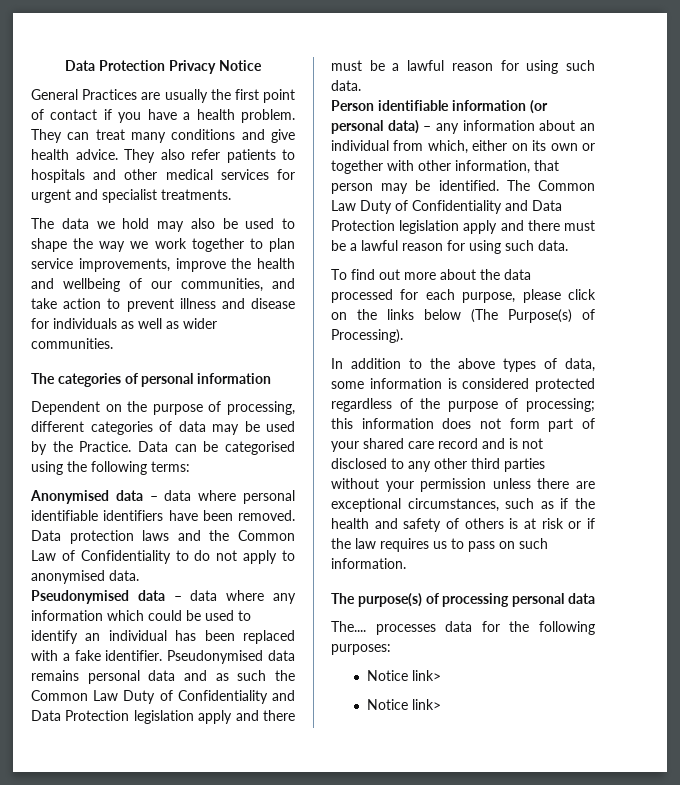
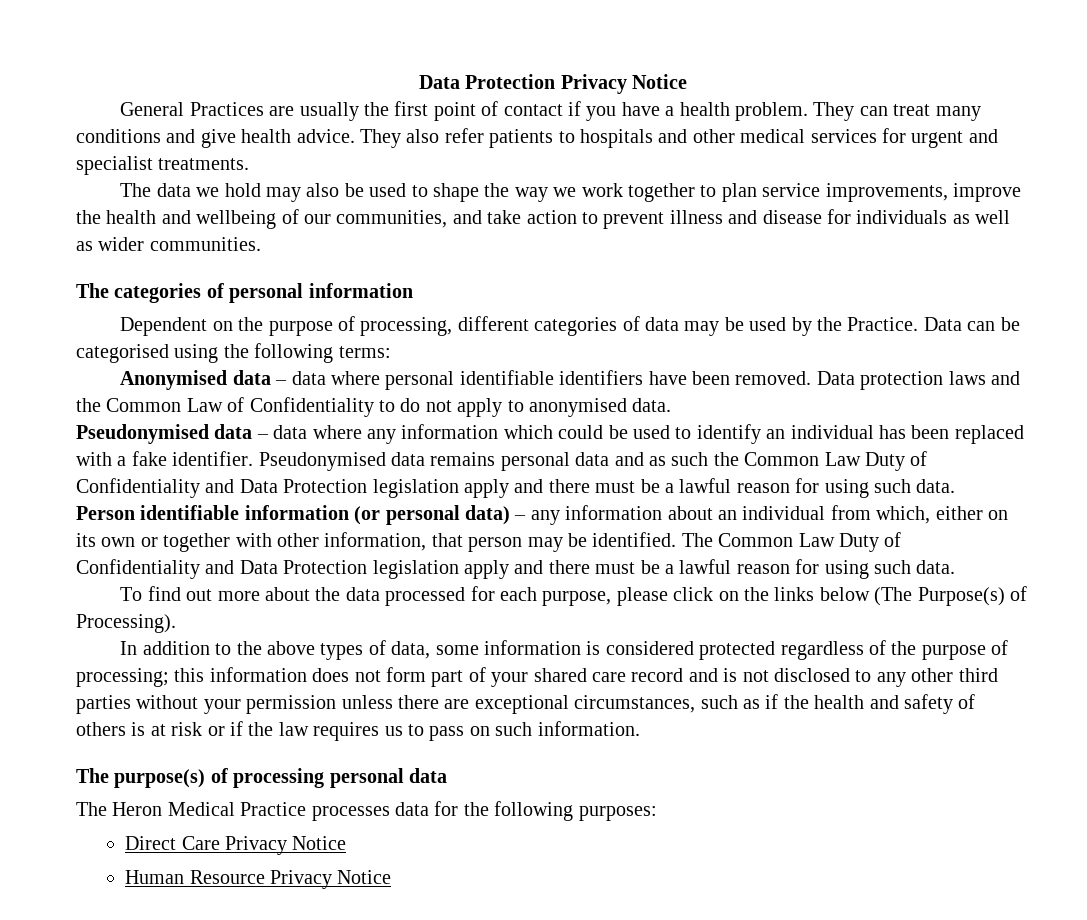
[331,621,366,632] The.... -> [76,802,307,816] The Heron Medical Practice
[366,670,441,681] [366,699,441,710] Notice link> // Notice link> -> [125,836,347,855] [125,870,392,889] Direct Care Privacy Notice // Human Resource Privacy Notice

